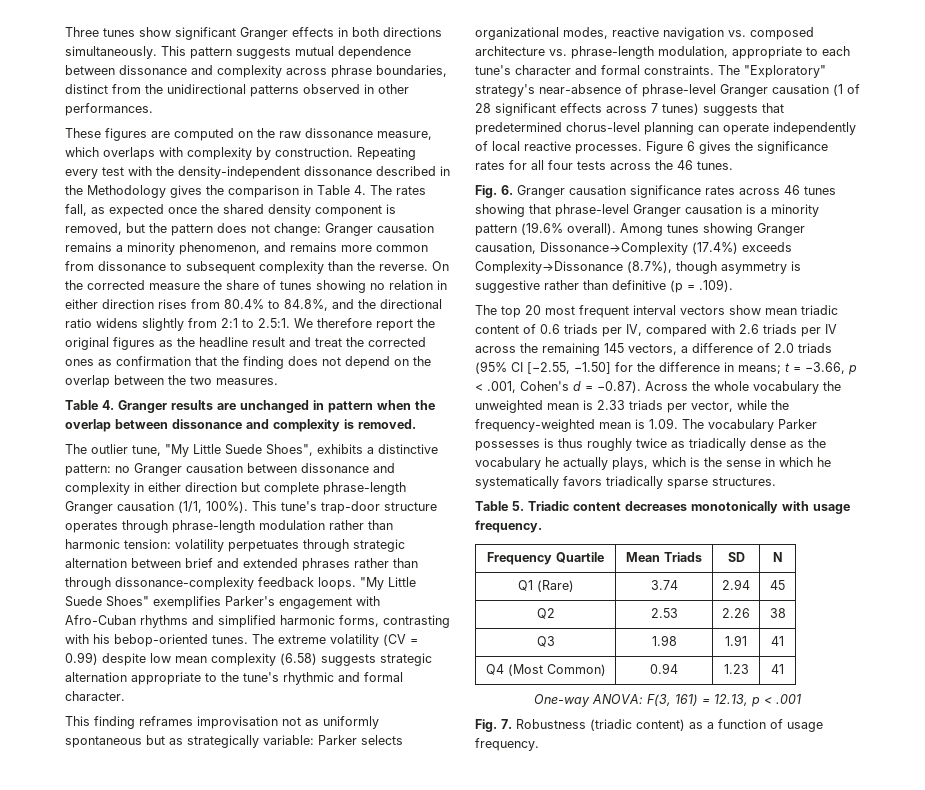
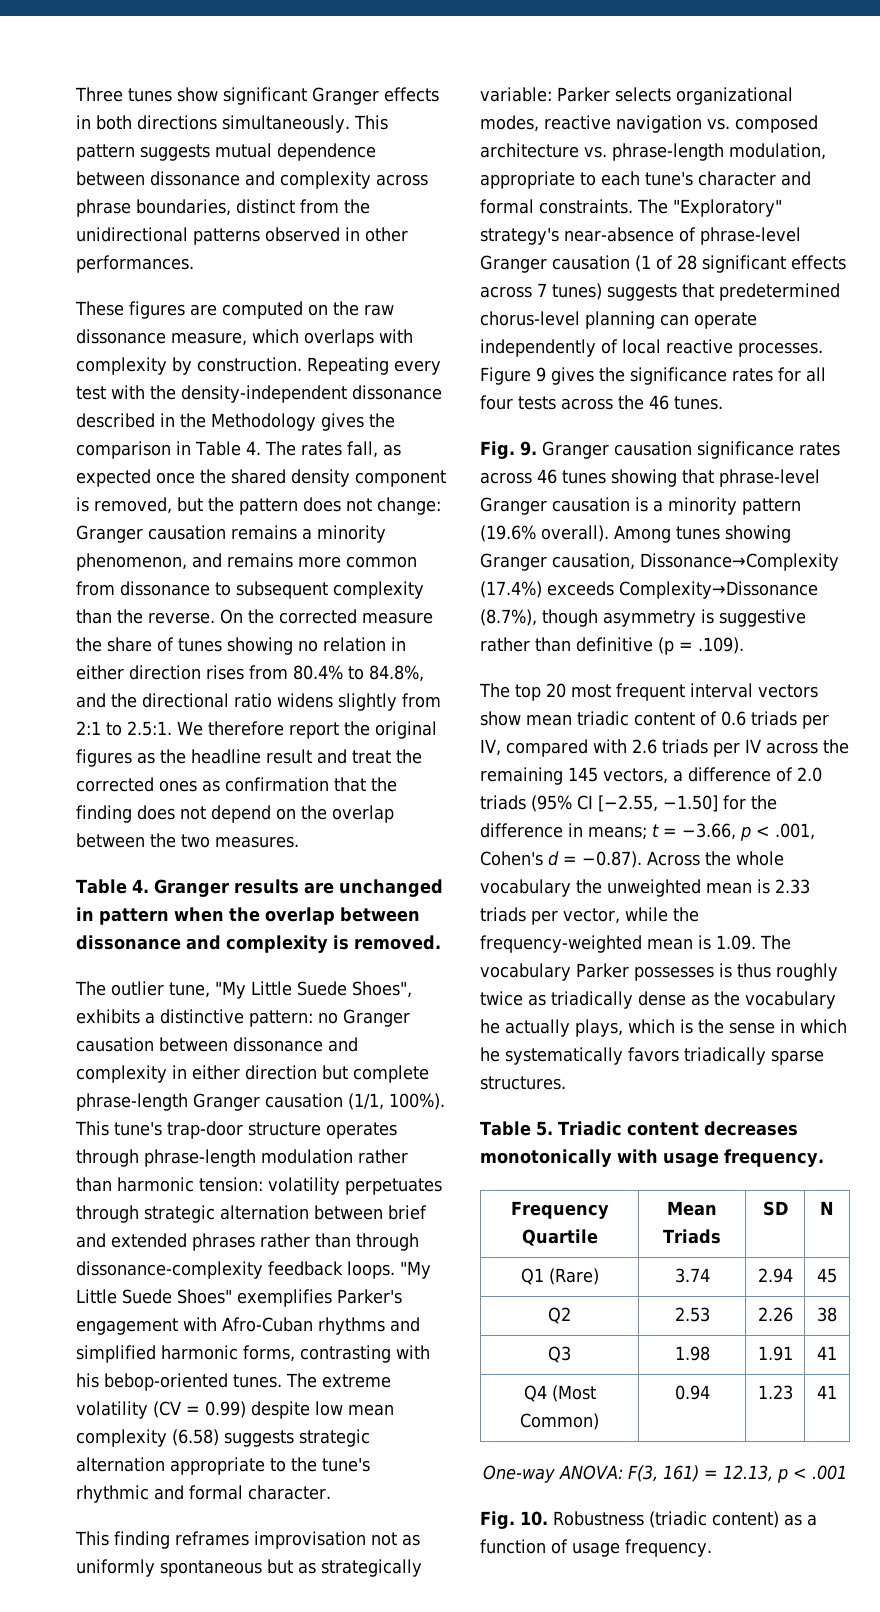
[687,141,695,151] 6 -> [535,367,546,382] 9
[501,185,513,195] 6. -> [520,441,537,456] 9.
[501,719,512,729] 7. -> [520,1511,548,1526] 10.

